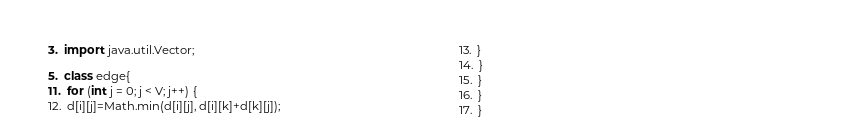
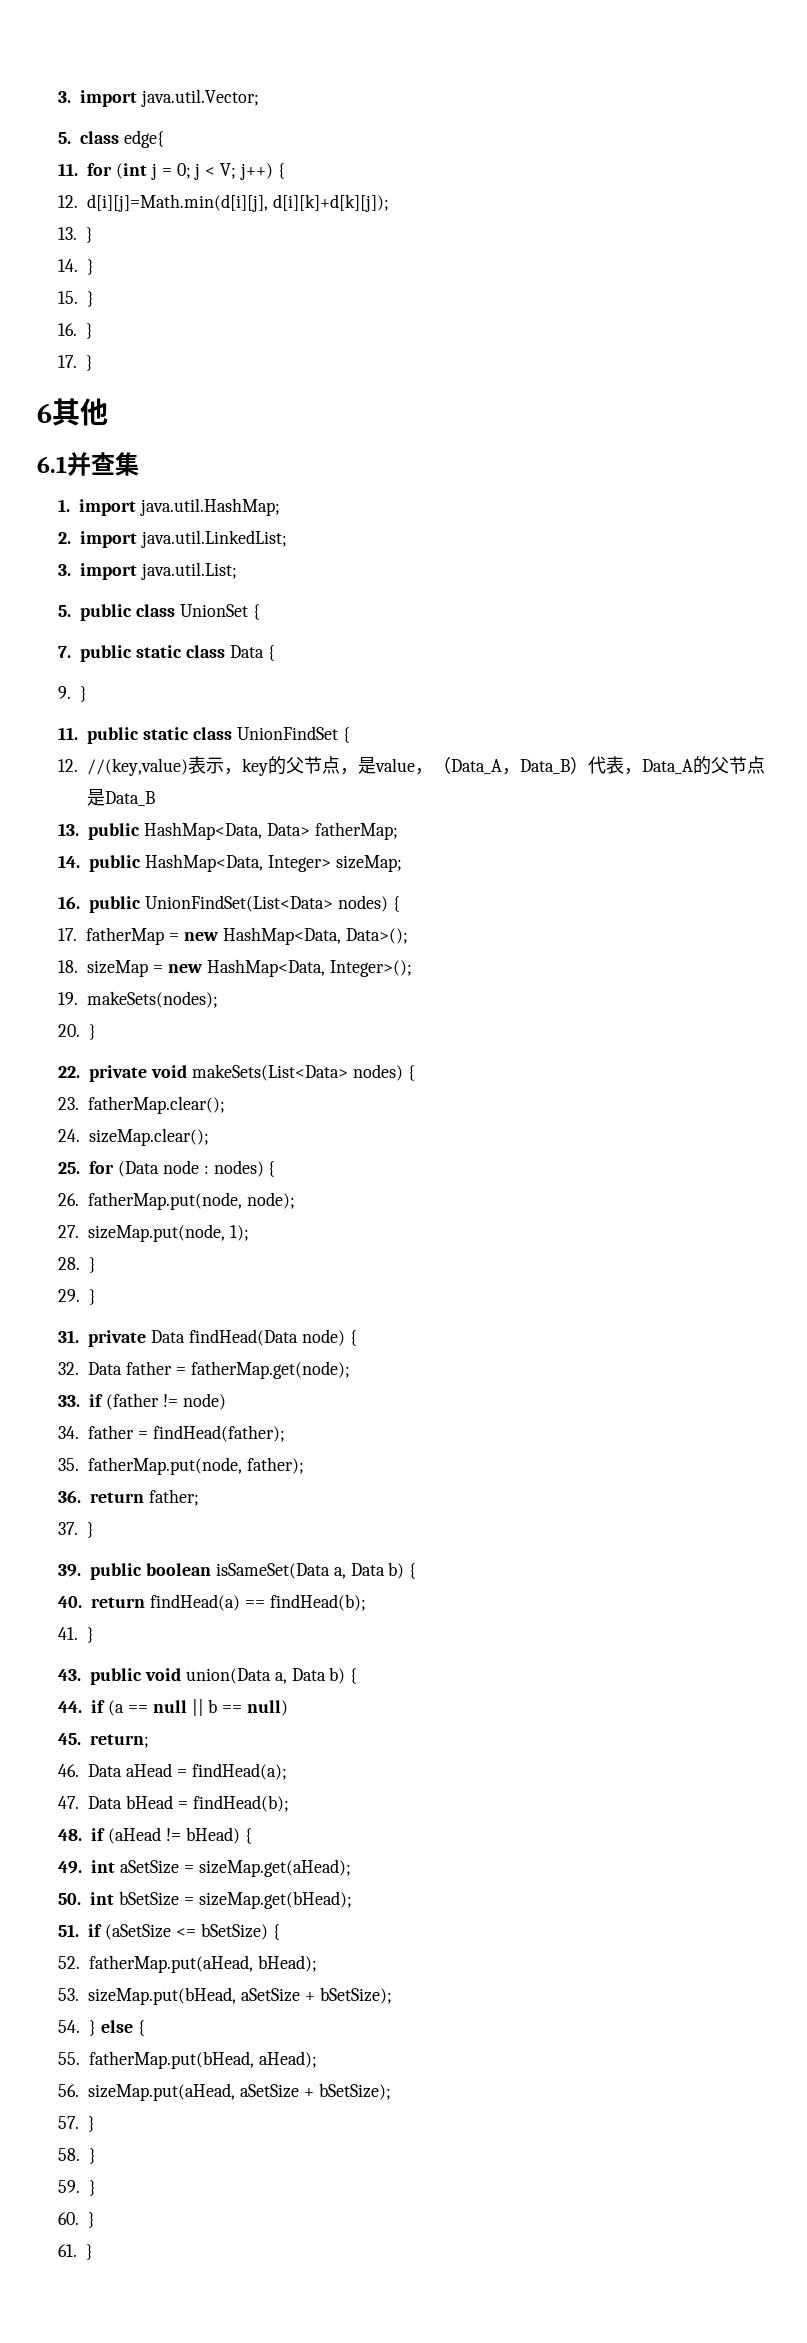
(482, 111) none -> [37,398,108,426] [37,452,139,476] [58,498,281,516] [58,530,287,548] [58,562,237,580] [58,604,260,621] [58,645,275,662] [58,686,88,702] [58,726,350,744] [58,756,766,776] [87,789,156,806] [58,822,398,840] [58,854,402,872] [58,895,400,913] [58,927,408,945] [58,959,412,977] [58,991,219,1008] [58,1024,97,1040] [58,1064,415,1082] [58,1096,226,1114] [58,1128,210,1146] [58,1160,276,1177] [58,1192,295,1210] [58,1224,249,1242] [58,1257,97,1273] [58,1289,97,1305] [58,1329,357,1347] [58,1361,350,1379] [58,1393,226,1410] [58,1425,285,1442] [58,1457,304,1475] [58,1489,199,1506] [58,1522,95,1538] [58,1562,417,1580] [58,1594,366,1611] [58,1627,95,1643] [58,1667,358,1685] [58,1699,289,1716] [58,1733,150,1748] [58,1763,287,1780] [58,1795,289,1812] [58,1827,252,1844] [58,1859,351,1877] [58,1891,352,1909] [58,1923,280,1940] [58,1955,317,1973] [58,1987,392,2005] [58,2020,145,2036] [58,2051,317,2069] [58,2083,391,2101] [58,2116,96,2132] [58,2148,97,2164] [58,2180,97,2196] [58,2212,96,2228] [58,2244,94,2260] // 6其他 // 6.1并查集 // 1. import java.util.HashMap; // 2. import java.util.LinkedList; // 3. import java.util.List; // 5. public class UnionSet { // 7. public static class Data { // 9. } // 11. public static class UnionFindSet { // 12. //(key,value)表示，key的父节点，是value，（Data_A，Data_B）代表，Data_A的父节点是Data_B // 13. public HashMap<Data, Data> fatherMap; // 14. public HashMap<Data, Integer> sizeMap; // 16. public UnionFindSet(List<Data> nodes) { // 17. fatherMap = new HashMap<Data, Data>(); // 18. sizeMap = new HashMap<Data, Integer>(); // 19. makeSets(nodes); // 20. } // 22. private void makeSets(List<Data> nodes) { // 23. fatherMap.clear(); // 24. sizeMap.clear(); // 25. for (Data node : nodes) { // 26. fatherMap.put(node, node); // 27. sizeMap.put(node, 1); // 28. } // 29. } // 31. private Data findHead(Data node) { // 32. Data father = fatherMap.get(node); // 33. if (father != node) // 34. father = findHead(father); // 35. fatherMap.put(node, father); // 36. return father; // 37. } // 39. public boolean isSameSet(Data a, Data b) { // 40. return findHead(a) == findHead(b); // 41. } // 43. public void union(Data a, Data b) { // 44. if (a == null || b == null) // 45. return; // 46. Data aHead = findHead(a); // 47. Data bHead = findHead(b); // 48. if (aHead != bHead) { // 49. int aSetSize = sizeMap.get(aHead); // 50. int bSetSize = sizeMap.get(bHead); // 51. if (aSetSize <= bSetSize) { // 52. fatherMap.put(aHead, bHead); // 53. sizeMap.put(bHead, aSetSize + bSetSize); // 54. } else { // 55. fatherMap.put(bHead, aHead); // 56. sizeMap.put(aHead, aSetSize + bSetSize); // 57. } // 58. } // 59. } // 60. } // 61. }

